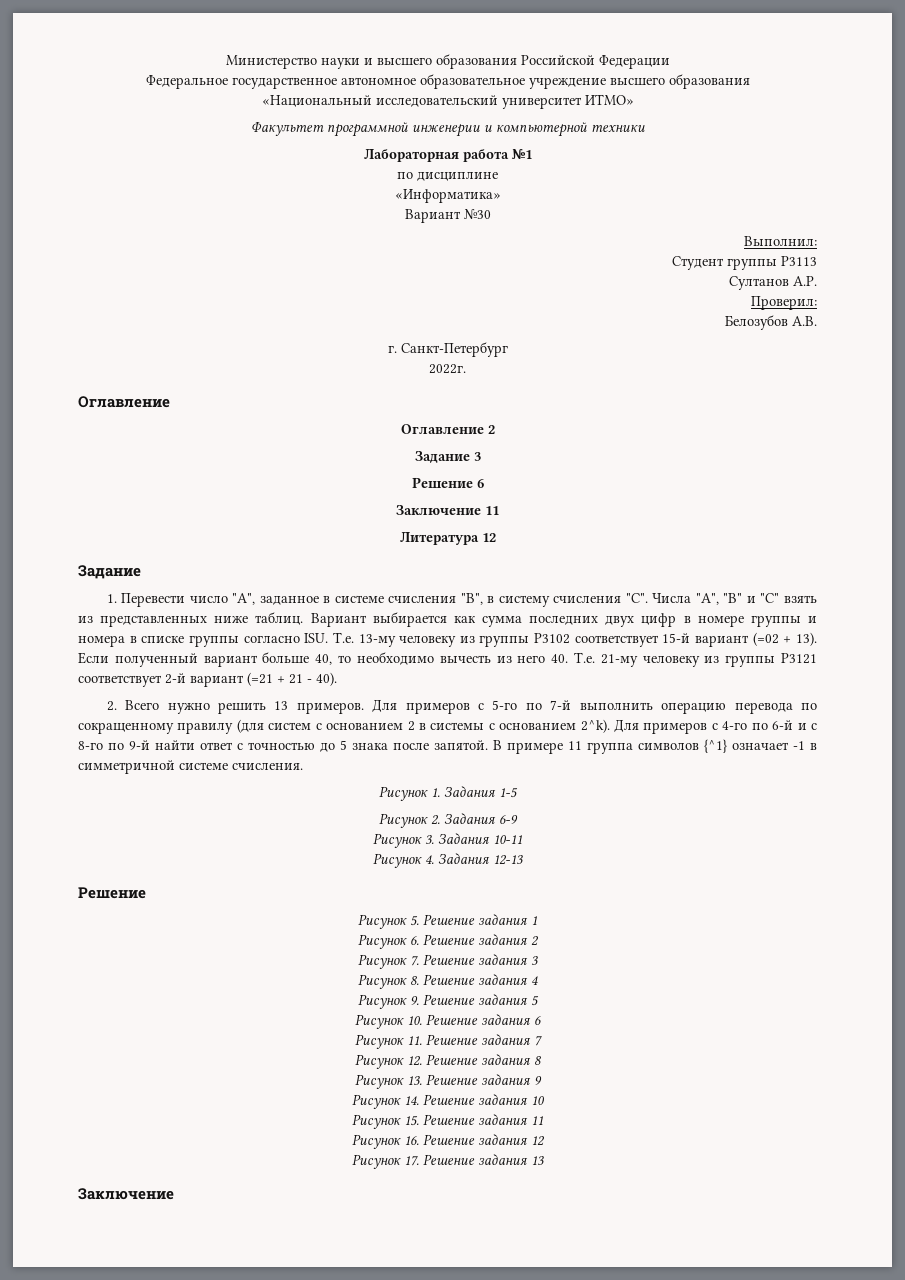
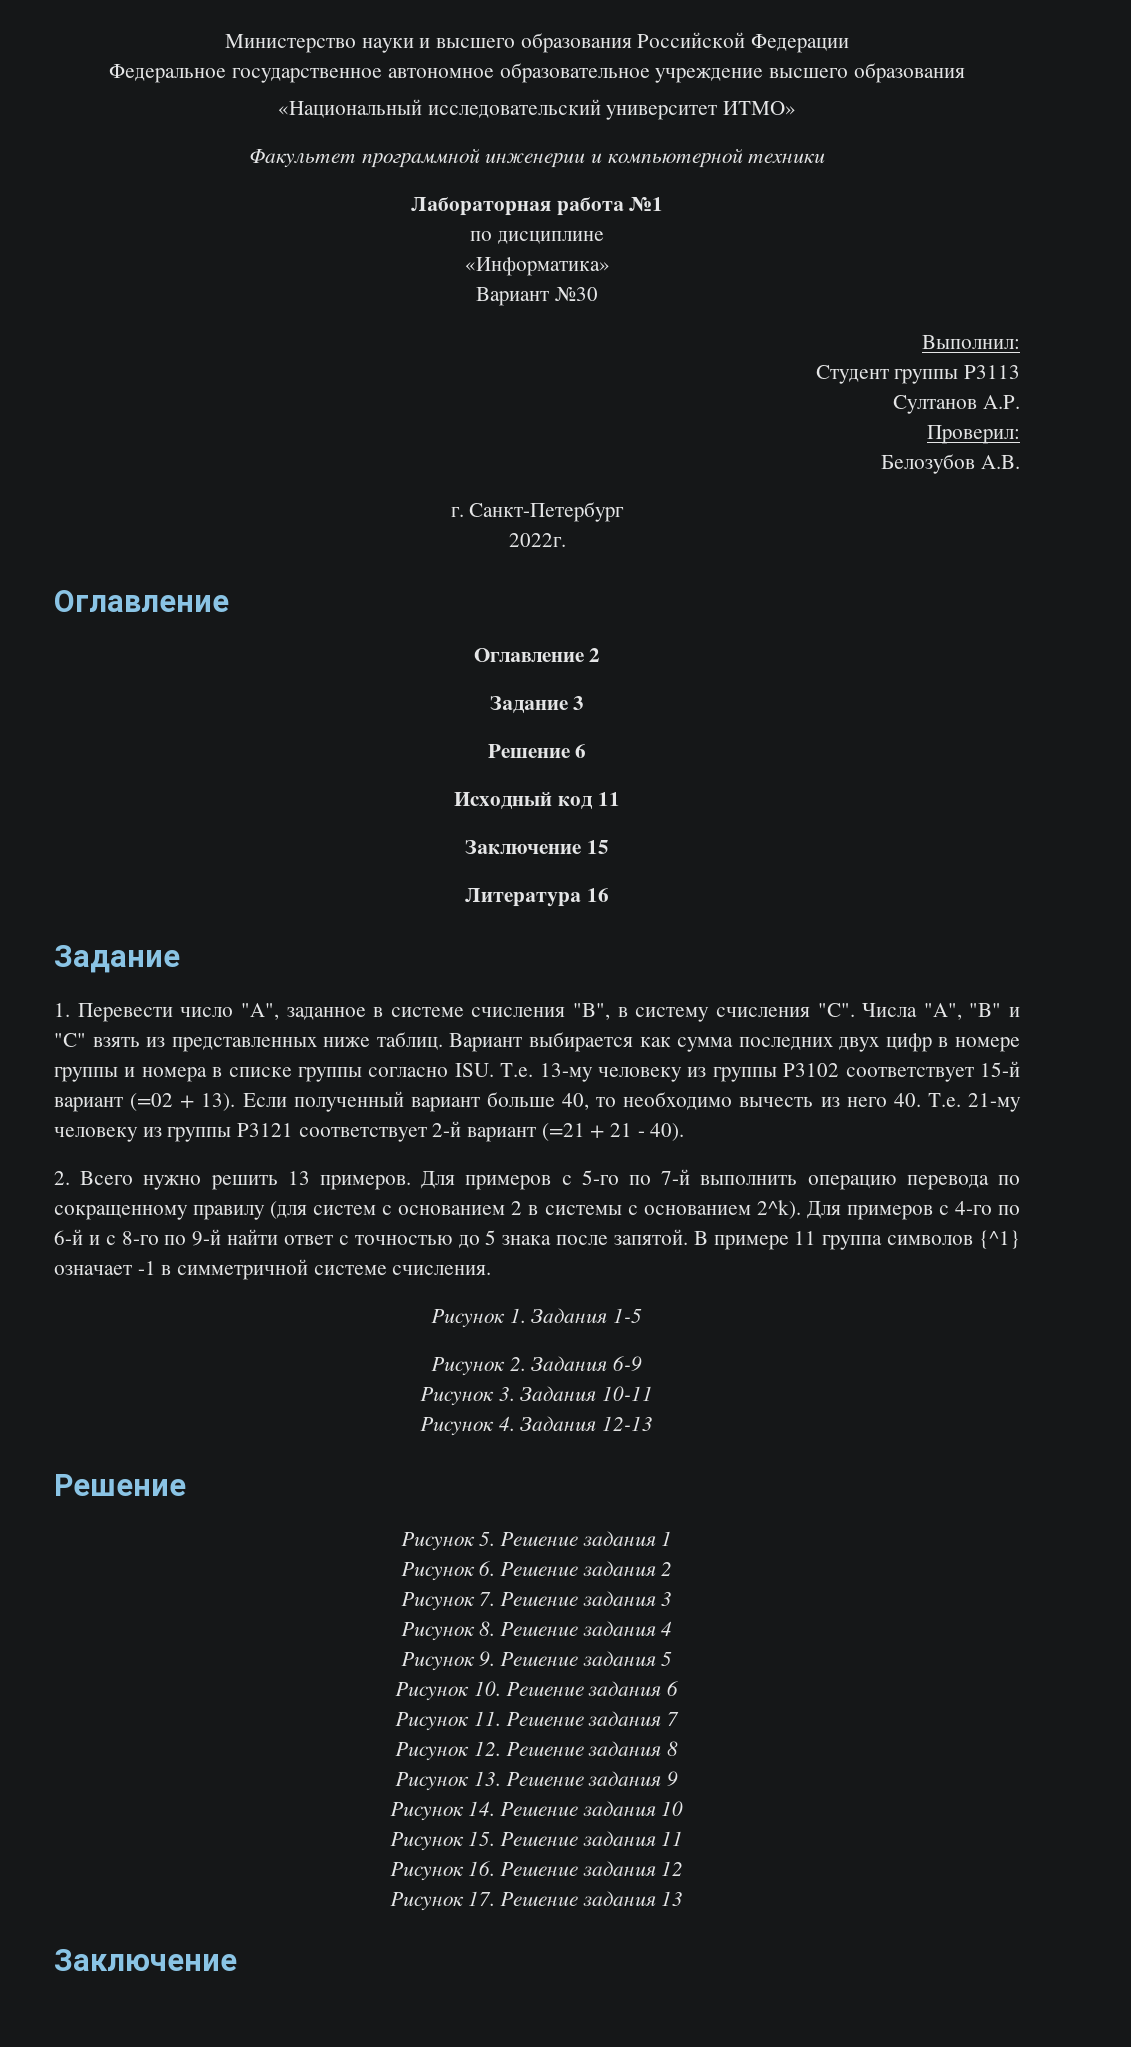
[396,505,499,515] Заключение 11 -> [454,792,620,810] [465,840,609,854] Исходный код 11 // Заключение 15
[481,533,496,542] 12 -> [586,888,609,902] 16

